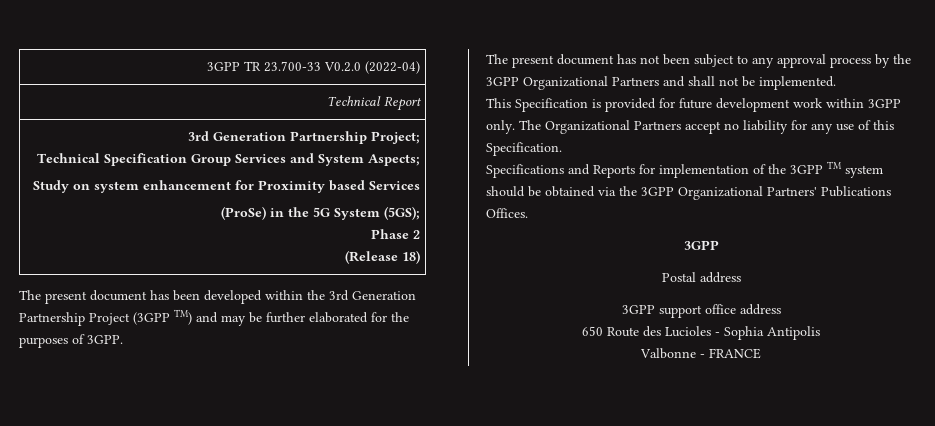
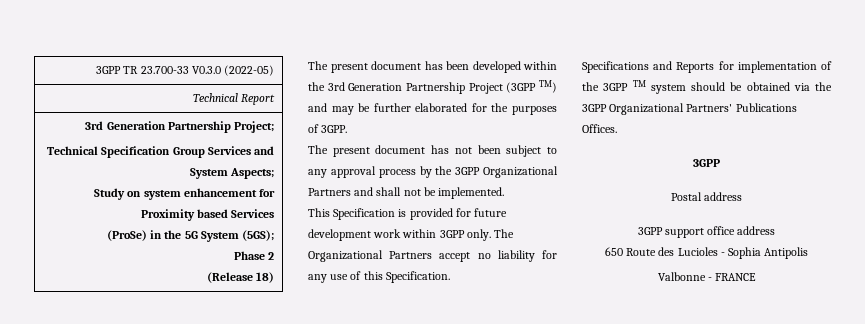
[323,61,420,74] V0.2.0 (2022-04) -> [191,65,275,76] V0.3.0 (2022-05)

